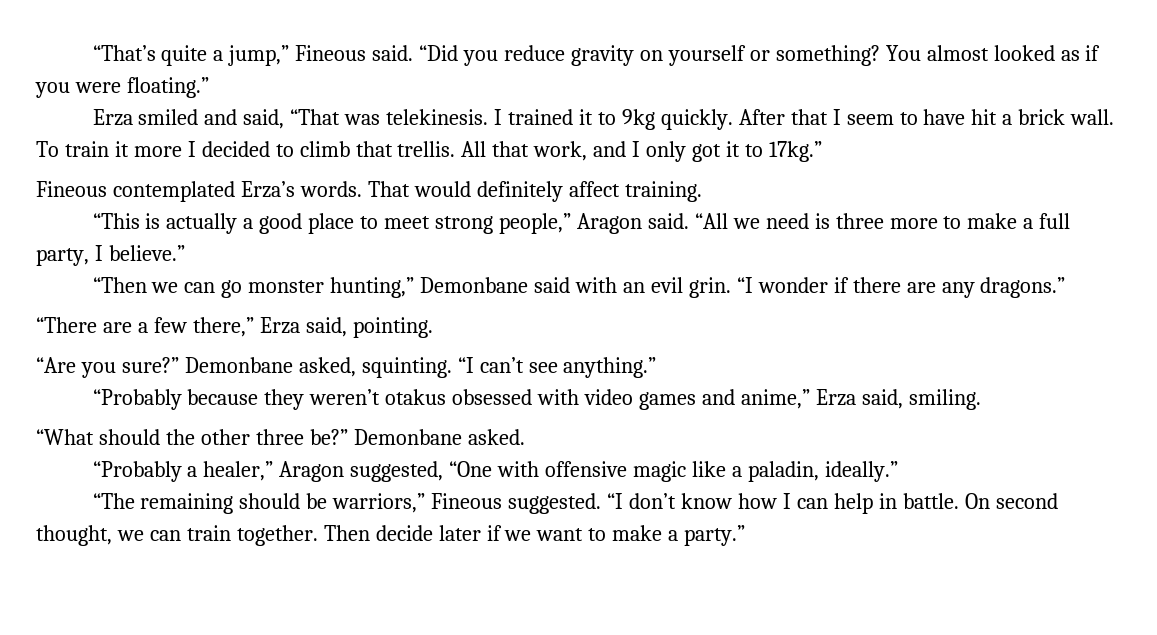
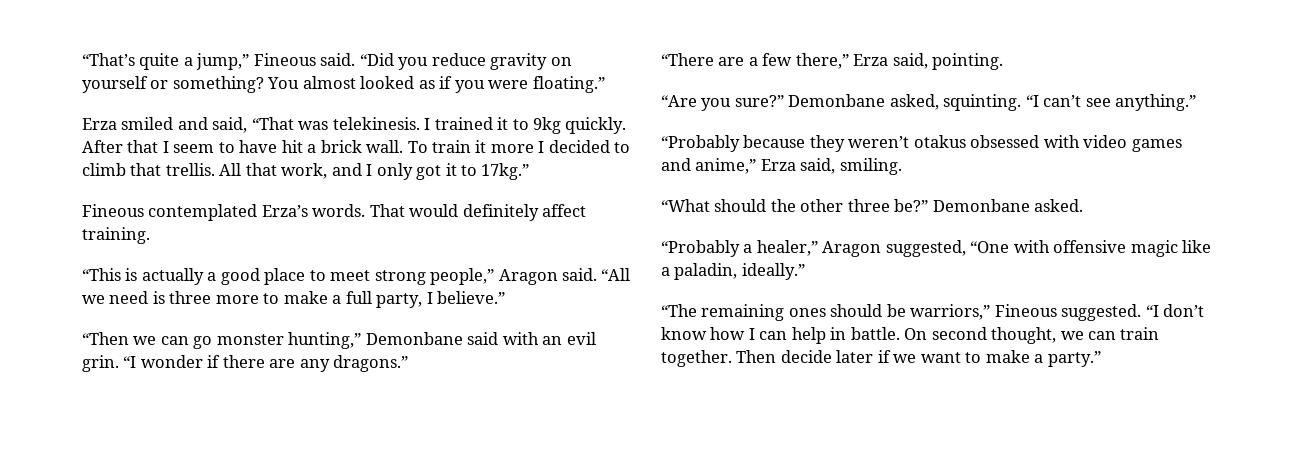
(234, 503) none -> [788,308,826,317] ones

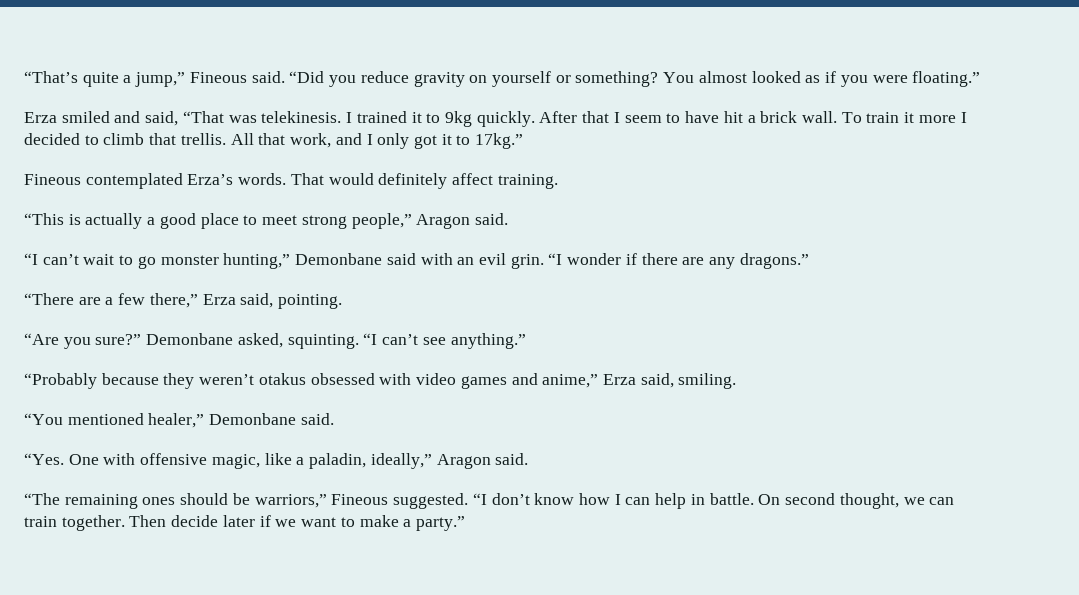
[601,268,631,281] [82,291,506,308] [82,332,189,345] “All we need is three more to make a full party, I believe.” // “Then we can -> [24,253,134,265] // “I can’t wait to
[661,199,1084,212] [661,240,1010,257] “What should the other three be?” Demonbane asked. // “Probably a healer,” Aragon suggested, “One -> [24,413,334,428] [24,453,99,465] “You mentioned healer,” Demonbane said. // “Yes. One
[1130,240,1178,257] magic -> [211,454,260,469] magic,
[741,263,805,280] ideally.” -> [370,453,529,469] ideally,” Aragon said.

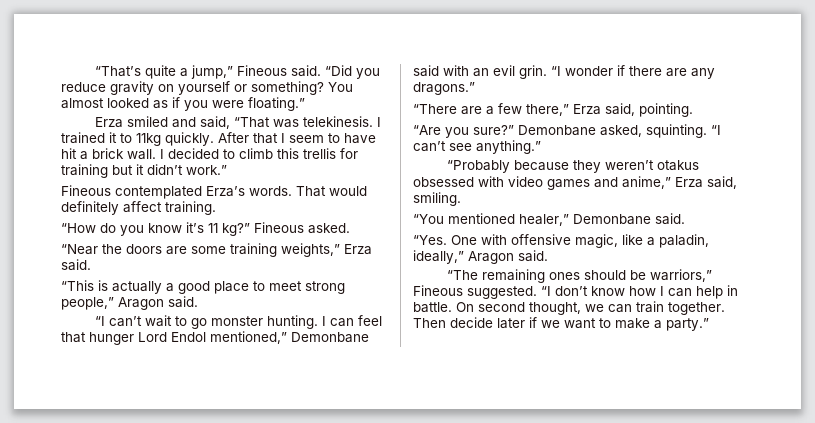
[444,111,472,127] 9kg -> [136,133,161,146] 11kg
[841,112,967,123] [24,133,524,149] To train it more I decided to climb that trellis. All that work, and I only got it to 17kg.” -> [160,148,358,159] [61,164,227,178] I decided to climb this trellis for training but it didn’t work.”
(558, 181) none -> [61,222,350,236] [61,243,372,257] [61,259,91,271] // “How do you know it’s 11 kg?” Fineous asked. // “Near the doors are some training weights,” Erza said.
[223,253,291,269] hunting,” -> [266,315,382,329] [61,331,287,345] hunting. I can feel that hunger Lord Endol mentioned,”

